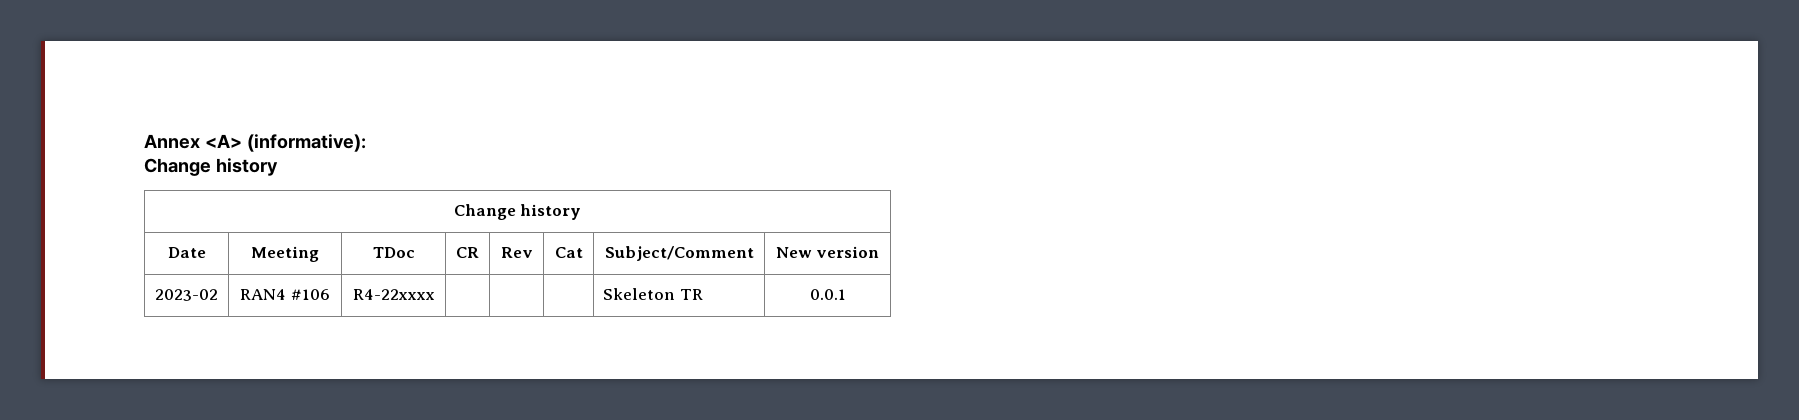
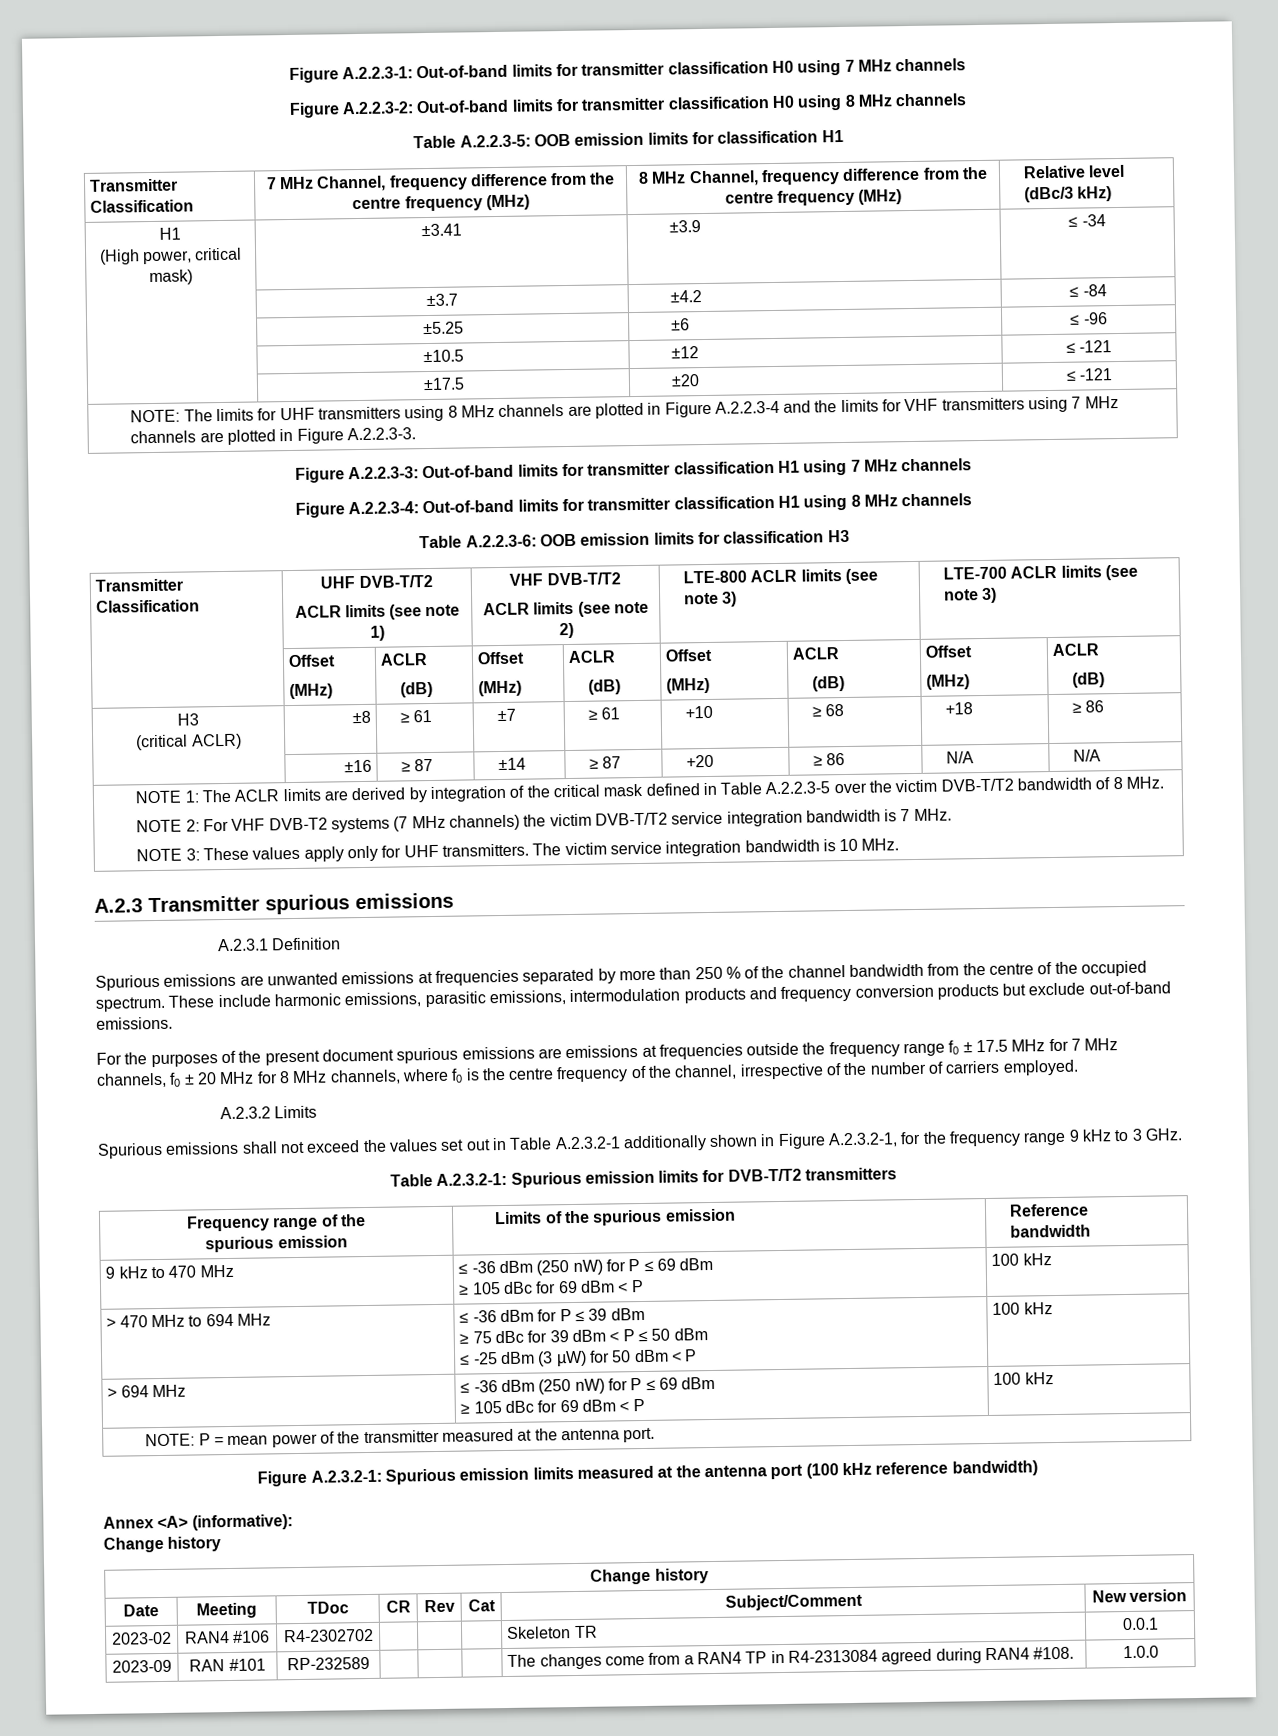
(144, 141) none -> [288,58,967,83] [288,93,967,118] [413,129,844,149] [89,178,179,192] [90,199,195,213] [265,172,616,192] [352,194,530,212] [638,166,988,187] [724,189,903,206] [1022,164,1126,179] [1023,186,1113,203] [159,227,181,240] [98,247,243,265] [149,269,193,286] [420,223,462,237] [669,220,702,233] [1068,214,1106,228] [426,293,458,307] [670,290,703,303] [1069,284,1107,298] [422,321,464,335] [671,318,691,331] [1070,312,1108,326] [422,349,464,363] [671,346,700,359] [1065,340,1113,354] [422,377,465,391] [671,374,701,387] [1065,368,1113,382] [130,396,1119,423] [130,427,416,445] [294,458,973,483] [294,493,973,518] [419,529,850,549] [95,578,184,592] [96,599,201,613] [320,574,433,589] [294,604,461,620] [370,625,385,641] [509,572,621,586] [483,601,649,617] [558,622,574,639] [682,568,878,584] [683,591,738,607] [942,564,1138,581] [942,587,998,604] [288,654,337,668] [289,683,334,700] [380,653,429,666] [399,681,433,698] [477,651,526,665] [478,680,523,697] [568,650,617,663] [587,679,621,695] [665,648,714,662] [666,677,711,694] [792,647,840,660] [811,676,845,692] [925,645,973,658] [926,674,971,690] [1052,643,1100,656] [1071,672,1105,688] [177,713,199,726] [136,733,242,751] [351,710,371,724] [399,709,433,724] [496,708,516,722] [587,707,621,721] [684,705,713,719] [811,704,845,718] [944,702,973,715] [1071,700,1105,714] [343,759,372,773] [400,758,434,773] [497,757,526,771] [588,756,622,770] [685,754,714,768] [812,752,846,767] [945,751,974,764] [1072,749,1101,762] [135,776,1165,804] [136,808,952,833] [136,838,900,862] [94,892,454,915] [216,937,342,952] [95,960,1148,991] [95,981,1171,1012] [96,1016,173,1030] [96,1038,1119,1068] [96,1059,1079,1088] [219,1105,318,1120] [97,1128,1183,1159] [389,1167,898,1188] [187,1214,366,1232] [205,1235,348,1253] [494,1208,736,1226] [1008,1203,1089,1217] [1009,1224,1091,1238] [105,1264,234,1279] [458,1257,714,1276] [459,1279,644,1296] [991,1253,1052,1266] [106,1313,272,1328] [459,1307,645,1324] [459,1328,708,1345] [460,1349,698,1367] [992,1302,1053,1315] [107,1384,187,1398] [460,1376,716,1395] [460,1398,645,1415] [993,1372,1054,1385] [145,1427,656,1448] [257,1460,1038,1487] Figure A.2.2.3-1: Out-of-band limits for transmitter classification H0 using 7 MHz channels // Figure A.2.2.3-2: Out-of-band limits for transmitter classification H0 using 8 MHz channels // Table A.2.2.3-5: OOB emission limits for classification H1 // Transmitter Classification | 7 MHz Channel, frequency difference from the centre frequency (MHz) | 8 MHz Channel, frequency difference from the centre frequency (MHz) | Relative level (dBc/3 kHz) // H1 // (High power, critical mask) | ±3.41 | ±3.9 | ≤ -34 // | ±3.7 | ±4.2 | ≤ -84 // | ±5.25 | ±6 | ≤ -96 // | ±10.5 | ±12 | ≤ -121 // | ±17.5 | ±20 | ≤ -121 // NOTE: The limits for UHF transmitters using 8 MHz channels are plotted in Figure A.2.2.3-4 and the limits for VHF transmitters using 7 MHz channels are plotted in Figure A.2.2.3-3. // Figure A.2.2.3-3: Out-of-band limits for transmitter classification H1 using 7 MHz channels // Figure A.2.2.3-4: Out-of-band limits for transmitter classification H1 using 8 MHz channels // Table A.2.2.3-6: OOB emission limits for classification H3 // Transmitter Classification | UHF DVB-T/T2 // ACLR limits (see note 1) | VHF DVB-T/T2 // ACLR limits (see note 2) | LTE-800 ACLR limits (see note 3) | LTE-700 ACLR limits (see note 3) // | Offset // (MHz) | ACLR // (dB) | Offset // (MHz) | ACLR // (dB) | Offset // (MHz) | ACLR // (dB) | Offset // (MHz) | ACLR // (dB) // H3 // (critical ACLR) | ±8 | ≥ 61 | ±7 | ≥ 61 | +10 | ≥ 68 | +18 | ≥ 86 // | ±16 | ≥ 87 | ±14 | ≥ 87 | +20 | ≥ 86 | N/A | N/A // NOTE 1: The ACLR limits are derived by integration of the critical mask defined in Table A.2.2.3-5 over the victim DVB-T/T2 bandwidth of 8 MHz. // NOTE 2: For VHF DVB-T2 systems (7 MHz channels) the victim DVB-T/T2 service integration bandwidth is 7 MHz. // NOTE 3: These values apply only for UHF transmitters. The victim service integration bandwidth is 10 MHz. // A.2.3 Transmitter spurious emissions // A.2.3.1 Definition // Spurious emissions are unwanted emissions at frequencies separated by more than 250 % of the channel bandwidth from the centre of the occupied spectrum. These include harmonic emissions, parasitic emissions, intermodulation products and frequency conversion products but exclude out-of-band emissions. // For the purposes of the present document spurious emissions are emissions at frequencies outside the frequency range f0 ± 17.5 MHz for 7 MHz channels, f0 ± 20 MHz for 8 MHz channels, where f0 is the centre frequency of the channel, irrespective of the number of carriers employed. // A.2.3.2 Limits // Spurious emissions shall not exceed the values set out in Table A.2.3.2-1 additionally shown in Figure A.2.3.2-1, for the frequency range 9 kHz to 3 GHz. // Table A.2.3.2-1: Spurious emission limits for DVB-T/T2 transmitters // Frequency range of the // spurious emission | Limits of the spurious emission | Reference // bandwidth // 9 kHz to 470 MHz | ≤ -36 dBm (250 nW) for P ≤ 69 dBm // ≥ 105 dBc for 69 dBm < P | 100 kHz // > 470 MHz to 694 MHz | ≤ -36 dBm for P ≤ 39 dBm // ≥ 75 dBc for 39 dBm < P ≤ 50 dBm // ≤ -25 dBm (3 µW) for 50 dBm < P | 100 kHz // > 694 MHz | ≤ -36 dBm (250 nW) for P ≤ 69 dBm // ≥ 105 dBc for 69 dBm < P | 100 kHz // NOTE: P = mean power of the transmitter measured at the antenna port. // Figure A.2.3.2-1: Spurious emission limits measured at the antenna port (100 kHz reference bandwidth) //
[352,289,435,300] R4-22xxxx -> [283,1628,374,1643] R4-2302702
(846, 294) none -> [112,1659,172,1673] [189,1658,266,1672] [287,1656,370,1671] [507,1646,1075,1670] [1122,1645,1159,1659] // 2023-09 | RAN #101 | RP-232589 | | | | The changes come from a RAN4 TP in R4-2313084 agreed during RAN4 #108. | 1.0.0

